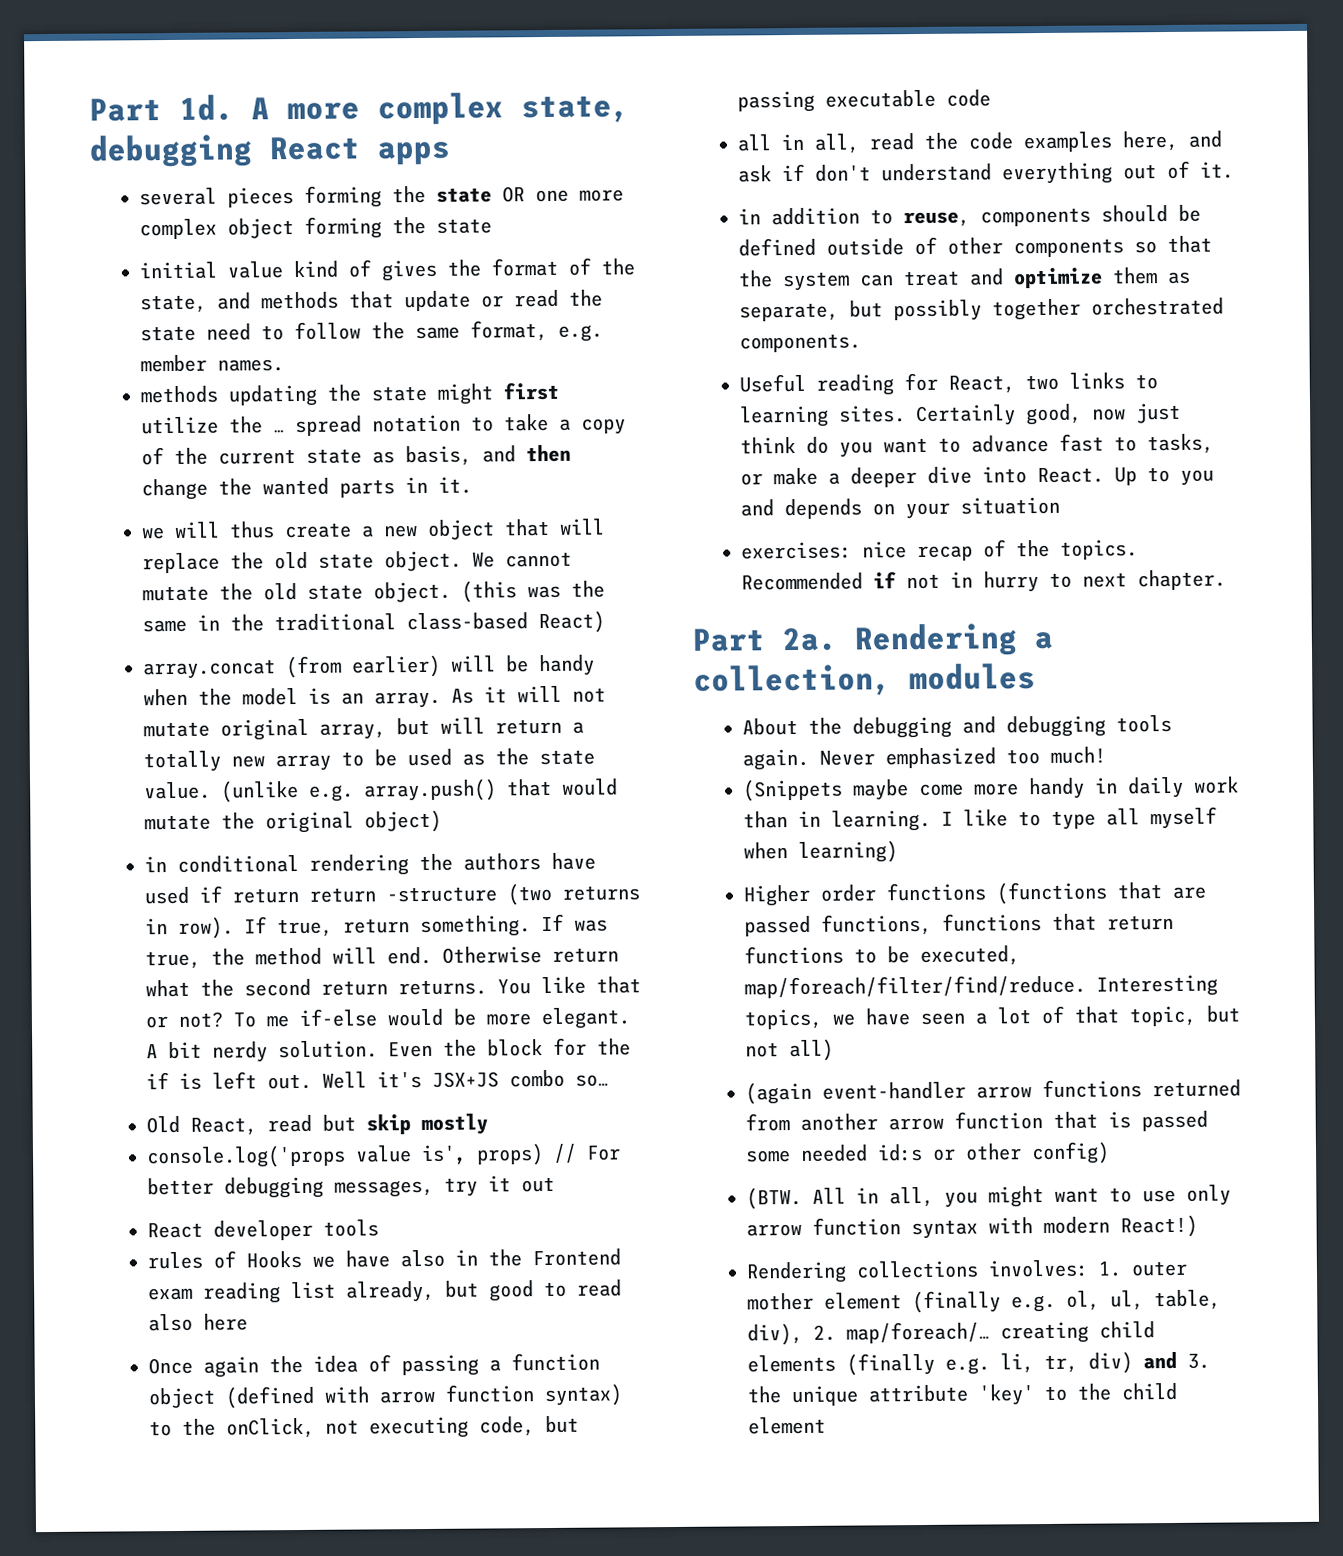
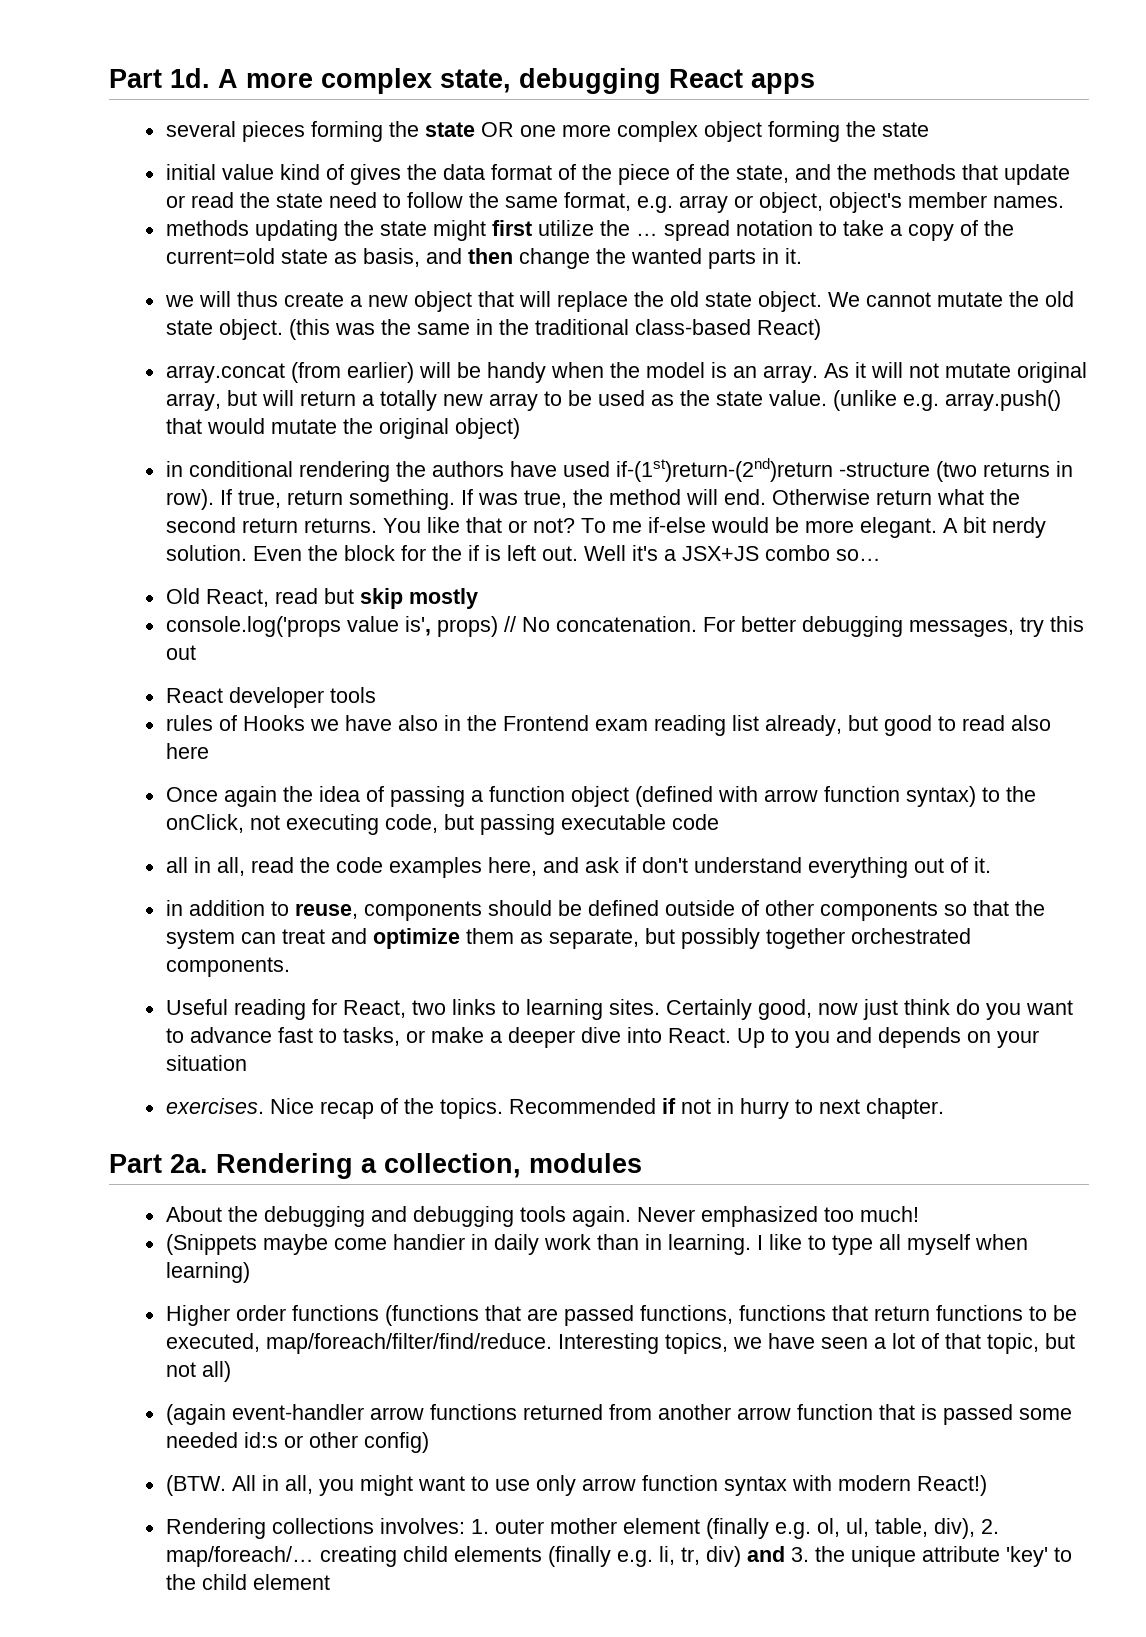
(482, 268) none -> [442,164,485,180] data
(636, 267) none -> [617,164,730,185] piece of the
(252, 301) none -> [836,164,867,180] the
(604, 333) none -> [678,192,902,213] array or object, object's
[218,449,297,465] current -> [165,248,275,264] current=old
[199,885,377,904] if return return -> [615,458,833,482] if-(1st)return-(2nd)return
(423, 1080) none -> [663,549,676,561] a
(578, 1153) none -> [521,616,697,632] No concatenation.
[488,1175,512,1192] it -> [1049,616,1084,632] this
[741,541,908,560] exercises: nice -> [165,1098,314,1114] exercises. Nice
[974,777,1086,800] more handy -> [392,1234,465,1250] handier

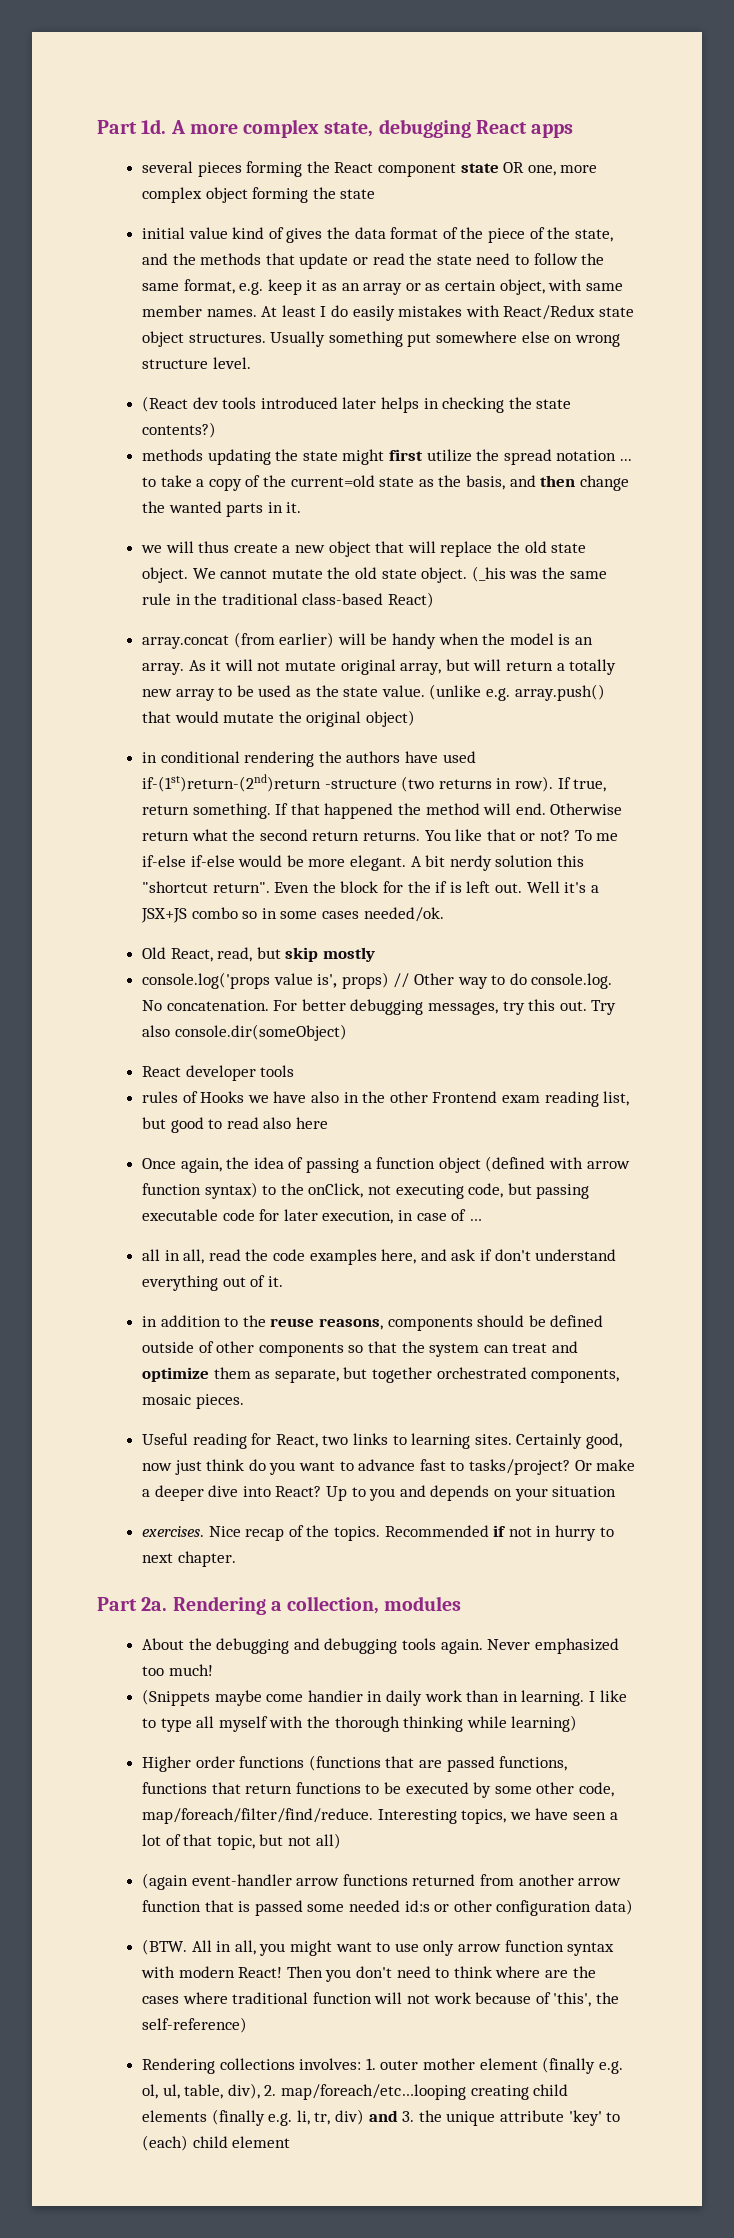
(419, 129) none -> [334,162,456,177] React component
[519,125,556,137] one -> [527,165,556,176] one,
[678,192,1064,213] array or object, object's member names. -> [267,279,623,295] [142,305,634,321] [142,331,620,347] [142,357,251,369] [142,396,572,413] [142,422,217,438] keep it as an array or as certain object, with same member names. At least I do easily mistakes with React/Redux state object structures. Usually something put somewhere else on wrong structure level. // (React dev tools introduced later helps in checking the state contents?)
[635,233,658,236] … -> (500, 455) none
(813, 228) none -> [619,459,632,461] ...
(357, 258) none -> [438,475,462,487] the
[288,319,330,340] (this -> [471,566,506,582] (_his
(470, 329) none -> [142,593,172,605] rule
[477,490,567,508] was true, -> [290,803,394,819] that happened
(706, 525) none -> [190,855,235,867] if-else
[165,545,247,561] solution. -> [495,855,584,867] [142,881,270,893] solution this "shortcut return".
[835,549,881,561] so… -> [242,907,444,922] so in some cases needed/ok.
[274,588,318,604] read -> [217,947,253,962] read,
(516, 624) none -> [413,973,613,989] Other way to do console.log.
[165,645,196,660] out -> [559,1000,617,1015] [142,1024,347,1041] out. Try also console.dir(someObject)
(497, 723) none -> [389,1091,428,1103] other
[731,715,842,736] list already, -> [603,1091,630,1106] list,
[223,786,277,807] again -> [180,1158,222,1173] again,
(719, 822) none -> [259,1209,482,1224] for later execution, in case of …
[294,903,358,919] reuse, -> [242,1315,383,1330] the reuse reasons,
[680,928,760,949] possibly -> (368, 1373) none
[165,957,290,977] components. -> [531,1369,620,1383] [142,1394,244,1409] components, mosaic pieces.
[342,1027,425,1046] tasks, or -> [468,1459,592,1475] tasks/project? Or
[667,1028,731,1043] React. -> [275,1486,322,1497] React?
[974,1234,1028,1250] when -> [269,1716,507,1732] with the thorough thinking while
[165,1333,260,1352] executed, -> [405,1782,614,1798] executed by some other code,
[363,1432,429,1453] config) -> [496,1899,633,1916] configuration data)
[916,1475,987,1496] React!) -> [238,1966,596,1982] [142,1992,619,2007] [142,2017,248,2033] React! Then you don't need to think where are the cases where traditional function will not work because of 'this', the self-reference)
[165,1546,314,1567] map/foreach/… -> [280,2084,466,2100] map/foreach/etc…looping
[165,1574,196,1590] the -> [142,2135,189,2151] (each)

